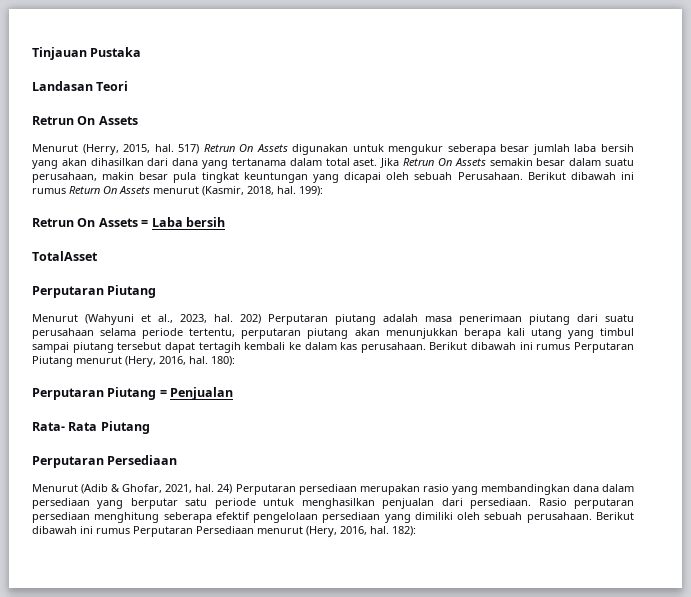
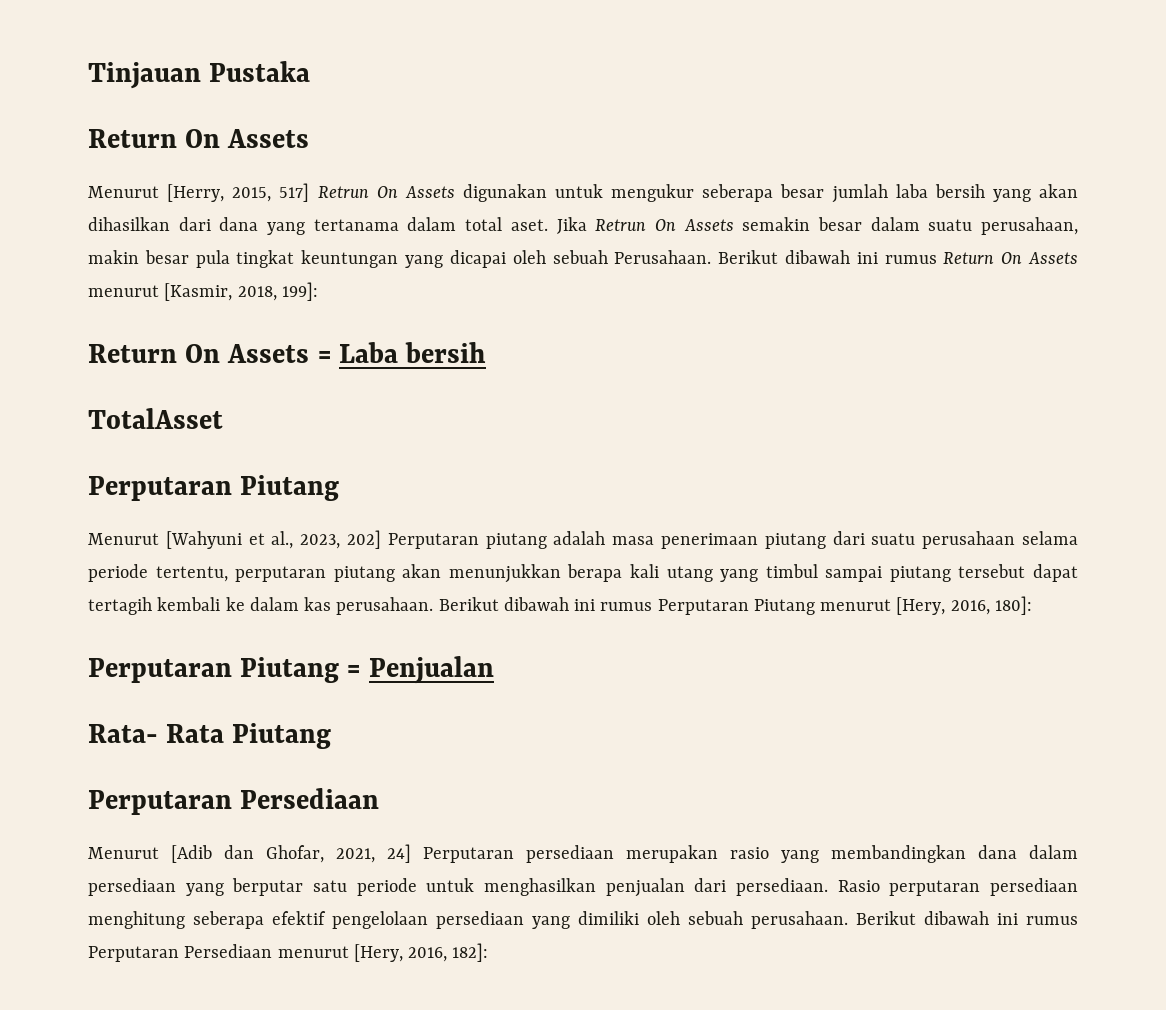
[32,81,129,91] [32,116,74,125] Landasan Teori // Retrun -> [88,129,177,148] Return
[82,144,200,155] (Herry, 2015, hal. 517) -> [167,183,310,202] [Herry, 2015, 517]
[202,186,323,196] [32,218,74,227] (Kasmir, 2018, hal. 199): // Retrun -> [164,282,318,301] [88,344,177,363] [Kasmir, 2018, 199]: // Return
[85,314,134,325] (Wahyuni -> [165,531,242,549] [Wahyuni
[214,314,261,324] hal. 202) -> [347,530,382,549] 202]
[125,356,235,367] (Hery, 2016, hal. 180): -> [896,596,1032,615] [Hery, 2016, 180]:
[81,484,233,494] (Adib & Ghofar, 2021, hal. 24) -> [171,844,411,863] [Adib dan Ghofar, 2021, 24]
[306,526,416,537] (Hery, 2016, hal. 182): -> [353,943,489,962] [Hery, 2016, 182]:

